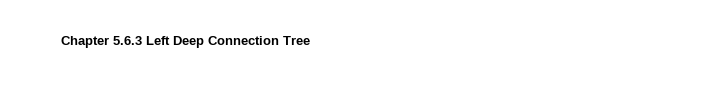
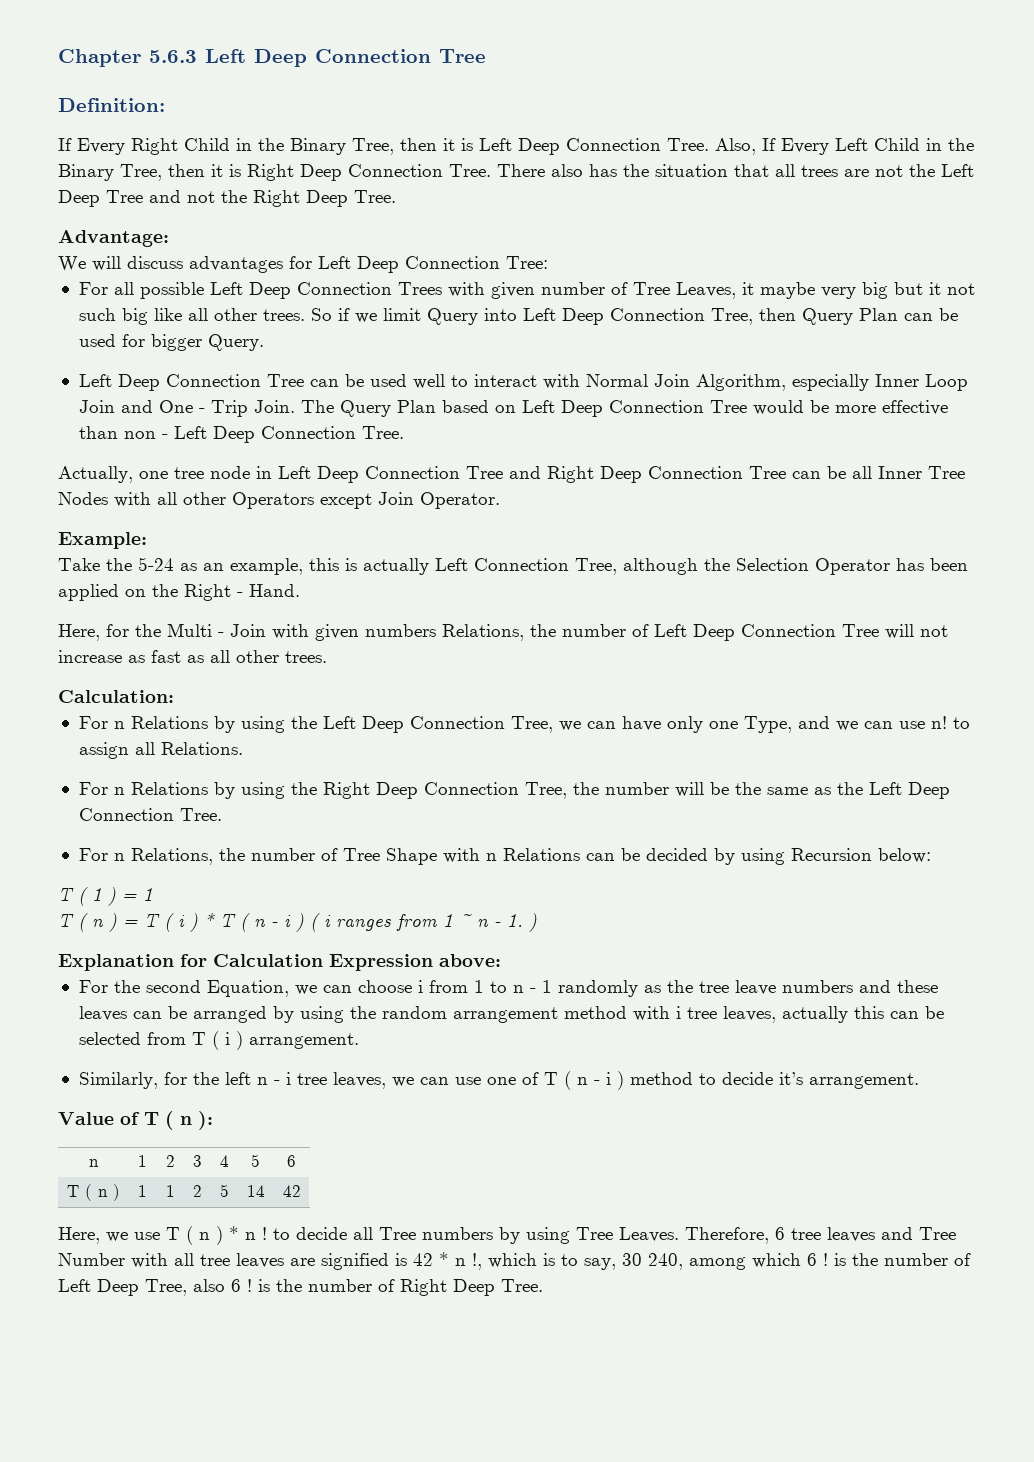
(310, 40) none -> [58,98,165,112] [58,138,974,155] [58,164,974,181] [58,190,396,207] [58,230,169,247] [58,256,548,273] [78,282,975,299] [78,308,958,325] [78,334,264,351] [78,374,968,391] [78,400,948,417] [78,426,404,443] [58,466,965,483] [58,492,500,509] [58,532,147,549] [58,557,968,575] [58,584,300,601] [58,623,948,641] [58,650,327,663] [58,690,174,703] [78,716,970,733] [78,742,243,759] [78,782,950,799] [78,808,222,821] [78,848,931,865] [58,887,153,906] [58,913,537,932] [58,954,501,971] [78,980,938,997] [78,1006,944,1023] [78,1031,359,1050] [78,1071,919,1090] [58,1111,213,1130] [89,1159,99,1167] [138,1155,147,1167] [165,1155,175,1167] [192,1155,202,1167] [219,1155,229,1167] [251,1154,260,1167] [287,1155,296,1167] [67,1184,120,1201] [138,1185,147,1197] [165,1185,175,1197] [192,1185,202,1197] [219,1184,229,1197] [246,1185,265,1197] [282,1185,301,1197] [58,1226,956,1245] [58,1252,971,1270] [58,1279,543,1296] // Definition: // If Every Right Child in the Binary Tree, then it is Left Deep Connection Tree. Also, If Every Left Child in the Binary Tree, then it is Right Deep Connection Tree. There also has the situation that all trees are not the Left Deep Tree and not the Right Deep Tree. // Advantage: // We will discuss advantages for Left Deep Connection Tree: // For all possible Left Deep Connection Trees with given number of Tree Leaves, it maybe very big but it not such big like all other trees. So if we limit Query into Left Deep Connection Tree, then Query Plan can be used for bigger Query. // Left Deep Connection Tree can be used well to interact with Normal Join Algorithm, especially Inner Loop Join and One - Trip Join. The Query Plan based on Left Deep Connection Tree would be more effective than non - Left Deep Connection Tree. // Actually, one tree node in Left Deep Connection Tree and Right Deep Connection Tree can be all Inner Tree Nodes with all other Operators except Join Operator. // Example: // Take the 5-24 as an example, this is actually Left Connection Tree, although the Selection Operator has been applied on the Right - Hand. // Here, for the Multi - Join with given numbers Relations, the number of Left Deep Connection Tree will not increase as fast as all other trees. // Calculation: // For n Relations by using the Left Deep Connection Tree, we can have only one Type, and we can use n! to assign all Relations. // For n Relations by using the Right Deep Connection Tree, the number will be the same as the Left Deep Connection Tree. // For n Relations, the number of Tree Shape with n Relations can be decided by using Recursion below: // T ( 1 ) = 1 // T ( n ) = T ( i ) * T ( n - i ) ( i ranges from 1 ~ n - 1. ) // Explanation for Calculation Expression above: // For the second Equation, we can choose i from 1 to n - 1 randomly as the tree leave numbers and these leaves can be arranged by using the random arrangement method with i tree leaves, actually this can be selected from T ( i ) arrangement. // Similarly, for the left n - i tree leaves, we can use one of T ( n - i ) method to decide it’s arrangement. // Value of T ( n ): // n | 1 | 2 | 3 | 4 | 5 | 6 // T ( n ) | 1 | 1 | 2 | 5 | 14 | 42 // Here, we use T ( n ) * n ! to decide all Tree numbers by using Tree Leaves. Therefore, 6 tree leaves and Tree Number with all tree leaves are signified is 42 * n !, which is to say, 30 240, among which 6 ! is the number of Left Deep Tree, also 6 ! is the number of Right Deep Tree.

